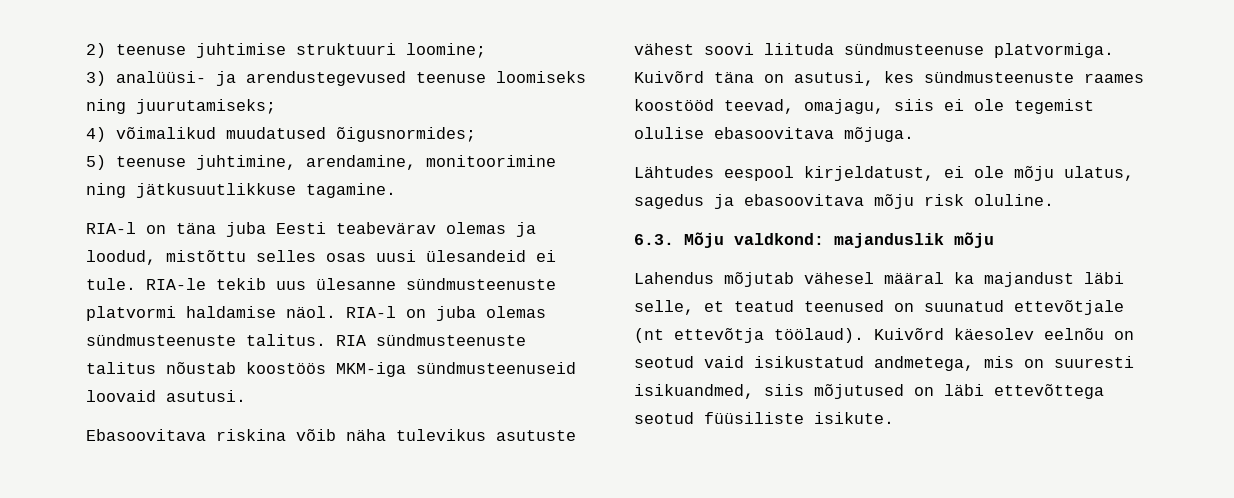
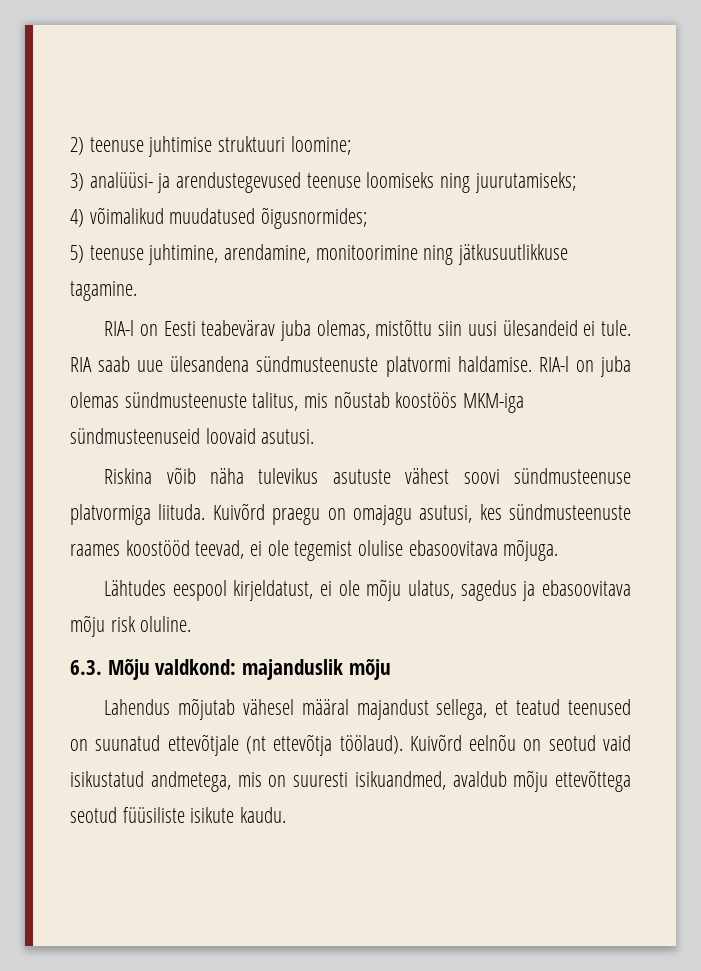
[176,222,536,237] [86,250,556,265] [86,278,556,290] [86,306,336,321] täna juba Eesti teabevärav olemas ja loodud, mistõttu selles osas uusi ülesandeid ei tule. RIA-le tekib uus ülesanne sündmusteenuste platvormi haldamise näol. -> [163,319,632,341] [70,356,532,377] Eesti teabevärav juba olemas, mistõttu siin uusi ülesandeid ei tule. RIA saab uue ülesandena sündmusteenuste platvormi haldamise.
[246,334,526,346] [86,362,156,374] talitus. RIA sündmusteenuste talitus -> [252,392,329,411] talitus, mis
[86,429,286,441] Ebasoovitava riskina -> [104,468,153,484] Riskina
[764,43,1114,58] [634,71,784,83] liituda sündmusteenuse platvormiga. Kuivõrd täna on -> [514,468,631,484] [70,503,412,525] sündmusteenuse platvormiga liituda. Kuivõrd praegu on omajagu
[804,99,934,114] omajagu, siis -> (245, 549) none
[954,272,1124,287] [634,300,694,315] ka majandust läbi selle, -> [356,699,488,720] majandust sellega,
[954,328,1034,340] käesolev -> (462, 742) none
[764,384,984,399] siis mõjutused on läbi -> [452,770,549,792] avaldub mõju
[814,412,894,424] isikute. -> [190,807,287,823] isikute kaudu.

